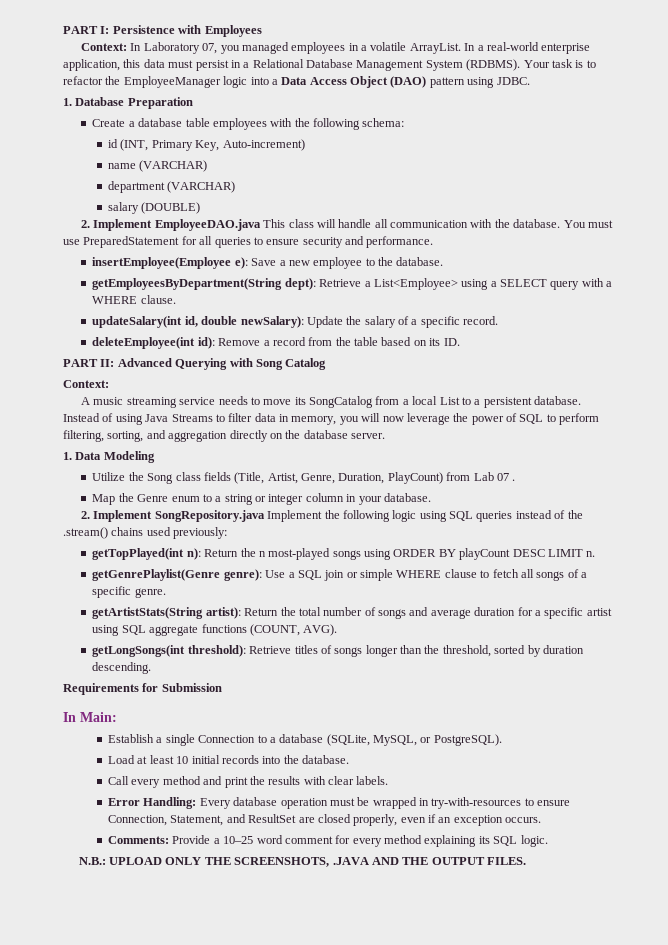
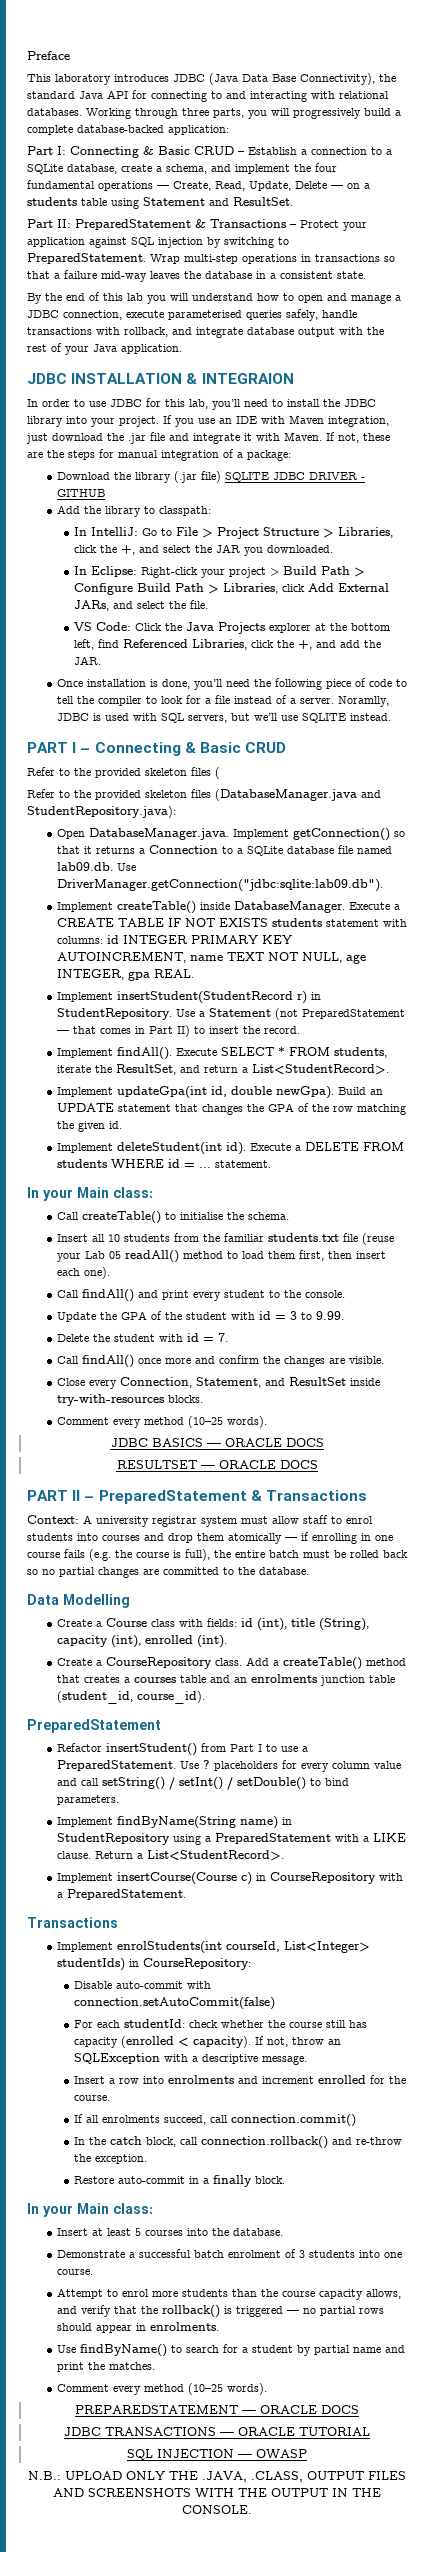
[63,25,262,37] [81,42,591,54] [63,59,596,71] [63,76,530,88] [63,97,193,109] [92,118,405,130] [108,139,305,151] [108,160,208,172] [108,181,236,193] [108,202,201,214] [81,219,613,231] [63,236,434,248] [92,257,444,269] [92,278,613,290] [92,296,138,304] PART I: Persistence with Employees // Context: In Laboratory 07, you managed employees in a volatile ArrayList. In a real-world enterprise application, this data must persist in a Relational Database Management System (RDBMS). Your task is to refactor the EmployeeManager logic into a Data Access Object (DAO) pattern using JDBC. // 1. Database Preparation // Create a database table employees with the following schema: // id (INT, Primary Key, Auto-increment) // name (VARCHAR) // department (VARCHAR) // salary (DOUBLE) // 2. Implement EmployeeDAO.java This class will handle all communication with the database. You must use PreparedStatement for all queries to ensure security and performance. // insertEmployee(Employee e): Save a new employee to the database. // getEmployeesByDepartment(String dept): Retrieve a List<Employee> using a SELECT query with a WHERE -> [27,51,70,60] [27,73,396,85] [27,90,389,102] [27,108,401,119] [27,125,229,135] [27,146,392,158] [27,163,337,174] [27,180,370,191] [27,197,293,209] [27,219,367,231] [27,237,289,248] [27,253,395,264] [27,270,366,282] [27,292,401,304] [27,309,357,321] [27,327,384,338] [27,343,182,355] [27,373,294,384] [27,398,376,410] [27,415,389,427] [26,432,390,444] [27,449,291,461] [56,471,365,483] [56,489,105,497] [56,505,211,517] [74,527,394,539] [74,544,334,556] [74,566,366,578] [74,583,390,595] [74,600,209,611] [74,622,391,634] [74,639,382,650] [74,656,102,665] [56,678,407,690] [56,695,389,707] [56,713,391,723] [27,742,287,756] [27,767,220,779] [27,789,381,801] [27,806,176,818] [56,828,405,841] [56,845,392,856] [56,862,136,871] [56,879,383,892] [56,901,400,914] [56,918,407,927] [56,935,292,944] [56,952,366,964] [56,969,194,981] [56,991,321,1004] [56,1008,405,1020] [56,1025,300,1037] [56,1047,387,1060] [56,1064,389,1075] [56,1086,383,1099] [56,1103,406,1115] [56,1121,122,1132] [56,1142,404,1155] [56,1159,271,1169] [27,1187,153,1201] [56,1211,289,1224] [56,1233,394,1245] [56,1250,386,1263] [56,1267,110,1279] [56,1289,345,1302] [56,1311,344,1322] [56,1333,228,1342] [56,1355,384,1368] [56,1377,380,1389] [56,1394,203,1406] [56,1416,267,1428] [110,1438,324,1447] [116,1460,318,1469] [27,1490,367,1504] [27,1515,373,1527] [27,1532,393,1544] [27,1549,408,1561] [27,1567,309,1578] [27,1594,130,1608] [56,1618,369,1631] [56,1635,227,1648] [56,1657,406,1670] [56,1674,395,1686] [56,1691,205,1704] [27,1719,161,1733] [56,1743,308,1756] [56,1760,401,1772] [56,1777,349,1790] [56,1795,119,1805] [56,1816,292,1829] [56,1833,406,1845] Preface // This laboratory introduces JDBC (Java Data Base Connectivity), the standard Java API for connecting to and interacting with relational databases. Working through three parts, you will progressively build a complete database-backed application: // Part I: Connecting & Basic CRUD – Establish a connection to a SQLite database, create a schema, and implement the four fundamental operations — Create, Read, Update, Delete — on a students table using Statement and ResultSet. // Part II: PreparedStatement & Transactions – Protect your application against SQL injection by switching to PreparedStatement. Wrap multi-step operations in transactions so that a failure mid-way leaves the database in a consistent state. // By the end of this lab you will understand how to open and manage a JDBC connection, execute parameterised queries safely, handle transactions with rollback, and integrate database output with the rest of your Java application. // JDBC INSTALLATION & INTEGRAION // In order to use JDBC for this lab, you’ll need to install the JDBC library into your project. If you use an IDE with Maven integration, just download the .jar file and integrate it with Maven. If not, these are the steps for manual integration of a package: // Download the library (.jar file) SQLITE JDBC DRIVER - GITHUB // Add the library to classpath: // In IntelliJ: Go to File > Project Structure > Libraries, click the +, and select the JAR you downloaded. // In Eclipse: Right-click your project > Build Path > Configure Build Path > Libraries, click Add External JARs, and select the file. // VS Code: Click the Java Projects explorer at the bottom left, find Referenced Libraries, click the +, and add the JAR. // Once installation is done, you’ll need the following piece of code to tell the compiler to look for a file instead of a server. Noramlly, JDBC is used with SQL servers, but we’ll use SQLITE instead. // PART I – Connecting & Basic CRUD // Refer to the provided skeleton files ( // Refer to the provided skeleton files (DatabaseManager.java and StudentRepository.java): // Open DatabaseManager.java. Implement getConnection() so that it returns a Connection to a SQLite database file named lab09.db. Use DriverManager.getConnection("jdbc:sqlite:lab09.db"). // Implement createTable() inside DatabaseManager. Execute a CREATE TABLE IF NOT EXISTS students statement with columns: id INTEGER PRIMARY KEY AUTOINCREMENT, name TEXT NOT NULL, age INTEGER, gpa REAL. // Implement insertStudent(StudentRecord r) in StudentRepository. Use a Statement (not PreparedStatement — that comes in Part II) to insert the record. // Implement findAll(). Execute SELECT * FROM students, iterate the ResultSet, and return a List<StudentRecord>. // Implement updateGpa(int id, double newGpa). Build an UPDATE statement that changes the GPA of the row matching the given id. // Implement deleteStudent(int id). Execute a DELETE FROM students WHERE id = ... statement. // In your Main class: // Call createTable() to initialise the schema. // Insert all 10 students from the familiar students.txt file (reuse your Lab 05 readAll() method to load them first, then insert each one). // Call findAll() and print every student to the console. // Update the GPA of the student with id = 3 to 9.99. // Delete the student with id = 7. // Call findAll() once more and confirm the changes are visible. // Close every Connection, Statement, and ResultSet inside try-with-resources blocks. // Comment every method (10–25 words). // JDBC BASICS — ORACLE DOCS // RESULTSET — ORACLE DOCS // PART II – PreparedStatement & Transactions // Context: A university registrar system must allow staff to enrol students into courses and drop them atomically — if enrolling in one course fails (e.g. the course is full), the entire batch must be rolled back so no partial changes are committed to the database. // Data Modelling // Create a Course class with fields: id (int), title (String), capacity (int), enrolled (int). // Create a CourseRepository class. Add a createTable() method that creates a courses table and an enrolments junction table (student_id, course_id). // PreparedStatement // Refactor insertStudent() from Part I to use a PreparedStatement. Use ? placeholders for every column value and call setString() / setInt() / setDouble() to bind parameters. // Implement findByName(String name) in StudentRepository using a PreparedStatement with a LIKE
[92,316,499,328] [92,337,460,349] [63,358,327,370] [63,380,109,388] [81,396,582,408] [63,413,600,425] [63,430,385,442] [63,451,155,463] [92,472,516,484] [92,493,431,505] [81,510,583,522] [63,527,228,539] [92,548,596,560] [92,569,588,581] [92,586,166,598] [92,607,612,619] [92,624,338,636] [92,645,584,657] [92,662,152,674] [63,683,222,695] [63,712,117,722] [108,734,502,746] [108,755,350,764] [108,776,389,788] [108,797,571,809] [108,814,542,826] [108,835,548,847] [78,857,527,867] // updateSalary(int id, double newSalary): Update the salary of a specific record. // deleteEmployee(int id): Remove a record from the table based on its ID. // PART II: Advanced Querying with Song Catalog // Context: // A music streaming service needs to move its SongCatalog from a local List to a persistent database. Instead of using Java Streams to filter data in memory, you will now leverage the power of SQL to perform filtering, sorting, and aggregation directly on the database server. // 1. Data Modeling // Utilize the Song class fields (Title, Artist, Genre, Duration, PlayCount) from Lab 07 . // Map the Genre enum to a string or integer column in your database. // 2. Implement SongRepository.java Implement the following logic using SQL queries instead of the .stream() chains used previously: // getTopPlayed(int n): Return the n most-played songs using ORDER BY playCount DESC LIMIT n. // getGenrePlaylist(Genre genre): Use a SQL join or simple WHERE clause to fetch all songs of a specific genre. // getArtistStats(String artist): Return the total number of songs and average duration for a specific artist using SQL aggregate functions (COUNT, AVG). // getLongSongs(int threshold): Retrieve titles of songs longer than the threshold, sorted by duration descending. // Requirements for Submission // In Main: // Establish a single Connection to a database (SQLite, MySQL, or PostgreSQL). // Load at least 10 initial records into the database. // Call every method and print the results with clear labels. // Error Handling: Every database operation must be wrapped in try-with-resources to ensure Connection, Statement, and ResultSet are closed properly, even if an exception occurs. // Comments: Provide a 10–25 word comment for every method explaining its SQL logic. // N.B.: UPLOAD ONLY THE SCREENSHOTS, .JAVA AND THE OUTPUT FILES. -> [94,1850,284,1861] [56,1872,403,1885] [56,1889,186,1900] [27,1917,118,1928] [56,1941,370,1953] [56,1958,251,1971] [74,1981,212,1989] [74,1997,276,2010] [74,2019,368,2028] [74,2036,342,2048] [74,2053,308,2065] [74,2075,407,2084] [74,2095,111,2101] [74,2114,357,2127] [74,2136,403,2149] [74,2154,148,2164] [74,2175,286,2187] [27,2203,153,2217] [56,2228,283,2236] [56,2249,402,2258] [56,2269,93,2275] [56,2288,401,2300] [56,2305,384,2318] [56,2322,219,2333] [56,2344,405,2357] [56,2362,155,2372] [56,2383,267,2395] [75,2405,359,2414] [64,2427,370,2436] [127,2449,307,2460] [28,2471,406,2482] [53,2488,381,2498] [182,2505,252,2514] Return a List<StudentRecord>. // Implement insertCourse(Course c) in CourseRepository with a PreparedStatement. // Transactions // Implement enrolStudents(int courseId, List<Integer> studentIds) in CourseRepository: // Disable auto-commit with connection.setAutoCommit(false) // For each studentId: check whether the course still has capacity (enrolled < capacity). If not, throw an SQLException with a descriptive message. // Insert a row into enrolments and increment enrolled for the course. // If all enrolments succeed, call connection.commit() // In the catch block, call connection.rollback() and re-throw the exception. // Restore auto-commit in a finally block. // In your Main class: // Insert at least 5 courses into the database. // Demonstrate a successful batch enrolment of 3 students into one course. // Attempt to enrol more students than the course capacity allows, and verify that the rollback() is triggered — no partial rows should appear in enrolments. // Use findByName() to search for a student by partial name and print the matches. // Comment every method (10–25 words). // PREPAREDSTATEMENT — ORACLE DOCS // JDBC TRANSACTIONS — ORACLE TUTORIAL // SQL INJECTION — OWASP // N.B.: UPLOAD ONLY THE .JAVA, .CLASS, OUTPUT FILES AND SCREENSHOTS WITH THE OUTPUT IN THE CONSOLE.

